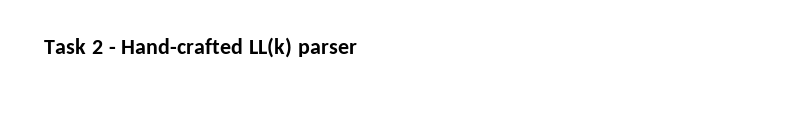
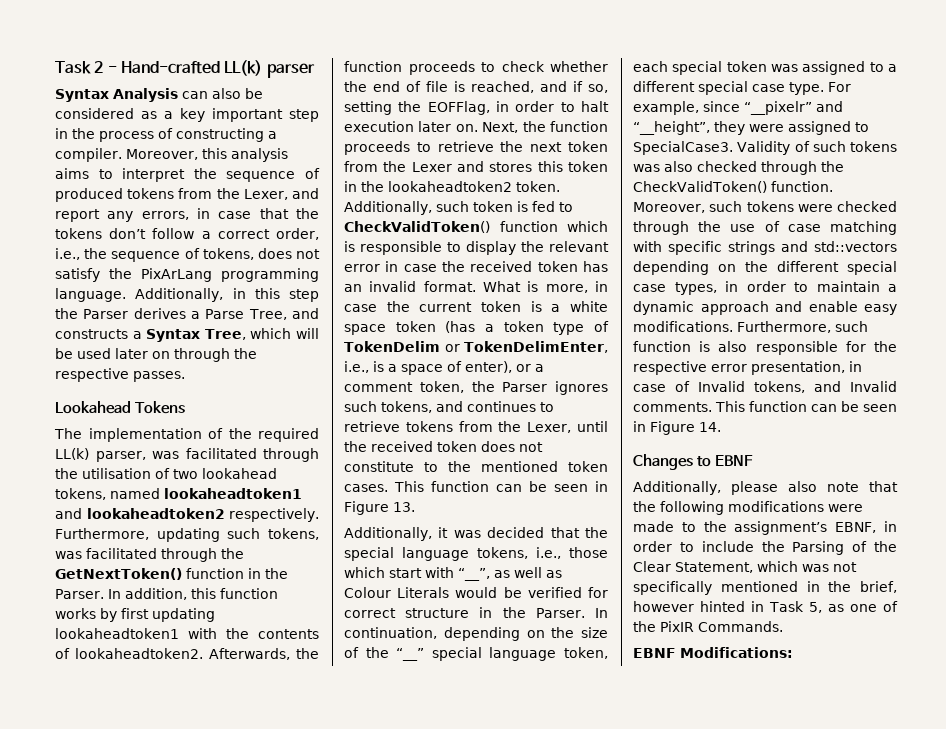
(358, 50) none -> [55,88,263,102] [55,108,319,122] [55,128,277,142] [55,148,288,162] [55,168,320,182] [55,188,319,202] [55,208,319,222] [55,228,319,240] [55,248,320,262] [55,268,319,282] [55,288,319,302] [55,308,319,320] [55,328,319,342] [55,348,257,362] [55,368,185,382] [55,401,186,414] [54,428,319,442] [55,448,319,462] [55,468,277,479] [55,488,302,500] [55,508,320,522] [55,528,319,542] [55,548,244,562] [55,568,288,580] [55,588,278,600] [55,608,215,622] [55,628,319,639] [55,648,319,660] [344,61,608,75] [344,81,608,93] [344,101,609,115] [344,121,608,133] [344,141,608,155] [344,161,608,172] [344,181,560,192] [344,201,573,215] [344,221,608,233] [344,241,609,255] [344,261,608,272] [344,281,608,293] [344,301,608,312] [344,321,609,335] [344,341,608,353] [344,361,544,375] [344,381,608,395] [344,401,554,413] [344,421,608,433] [344,441,543,452] [344,461,608,472] [344,481,608,492] [344,501,415,515] [344,527,608,541] [344,547,608,561] [344,567,562,581] [344,587,608,598] [344,607,608,618] [344,627,608,641] [344,647,608,661] [633,61,897,75] [633,81,851,95] [633,101,843,115] [633,121,869,135] [633,141,897,155] [633,161,844,175] [633,181,833,193] [633,201,897,213] [633,221,897,235] [633,241,897,255] [633,261,897,275] [633,281,897,295] [633,301,897,315] [633,321,868,333] [633,341,897,355] [633,361,862,375] [633,381,897,393] [633,401,897,412] [633,421,721,435] [633,454,754,470] [633,481,898,495] [633,501,863,515] [633,521,897,535] [633,541,897,555] [633,561,857,573] [633,581,897,595] [633,601,898,613] [633,621,783,632] [633,647,793,658] // Syntax Analysis can also be considered as a key important step in the process of constructing a compiler. Moreover, this analysis aims to interpret the sequence of produced tokens from the Lexer, and report any errors, in case that the tokens don’t follow a correct order, i.e., the sequence of tokens, does not satisfy the PixArLang programming language. Additionally, in this step the Parser derives a Parse Tree, and constructs a Syntax Tree, which will be used later on through the respective passes. // Lookahead Tokens // The implementation of the required LL(k) parser, was facilitated through the utilisation of two lookahead tokens, named lookaheadtoken1 and lookaheadtoken2 respectively. Furthermore, updating such tokens, was facilitated through the GetNextToken() function in the Parser. In addition, this function works by first updating lookaheadtoken1 with the contents of lookaheadtoken2. Afterwards, the function proceeds to check whether the end of file is reached, and if so, setting the EOFFlag, in order to halt execution later on. Next, the function proceeds to retrieve the next token from the Lexer and stores this token in the lookaheadtoken2 token. Additionally, such token is fed to CheckValidToken() function which is responsible to display the relevant error in case the received token has an invalid format. What is more, in case the current token is a white space token (has a token type of TokenDelim or TokenDelimEnter, i.e., is a space of enter), or a comment token, the Parser ignores such tokens, and continues to retrieve tokens from the Lexer, until the received token does not constitute to the mentioned token cases. This function can be seen in Figure 13. // Additionally, it was decided that the special language tokens, i.e., those which start with “__”, as well as Colour Literals would be verified for correct structure in the Parser. In continuation, depending on the size of the “__” special language token, each special token was assigned to a different special case type. For example, since “__pixelr” and “__height”, they were assigned to SpecialCase3. Validity of such tokens was also checked through the CheckValidToken() function. Moreover, such tokens were checked through the use of case matching with specific strings and std::vectors depending on the different special case types, in order to maintain a dynamic approach and enable easy modifications. Furthermore, such function is also responsible for the respective error presentation, in case of Invalid tokens, and Invalid comments. This function can be seen in Figure 14. // Changes to EBNF // Additionally, please also note that the following modifications were made to the assignment’s EBNF, in order to include the Parsing of the Clear Statement, which was not specifically mentioned in the brief, however hinted in Task 5, as one of the PixIR Commands. // EBNF Modifications:

